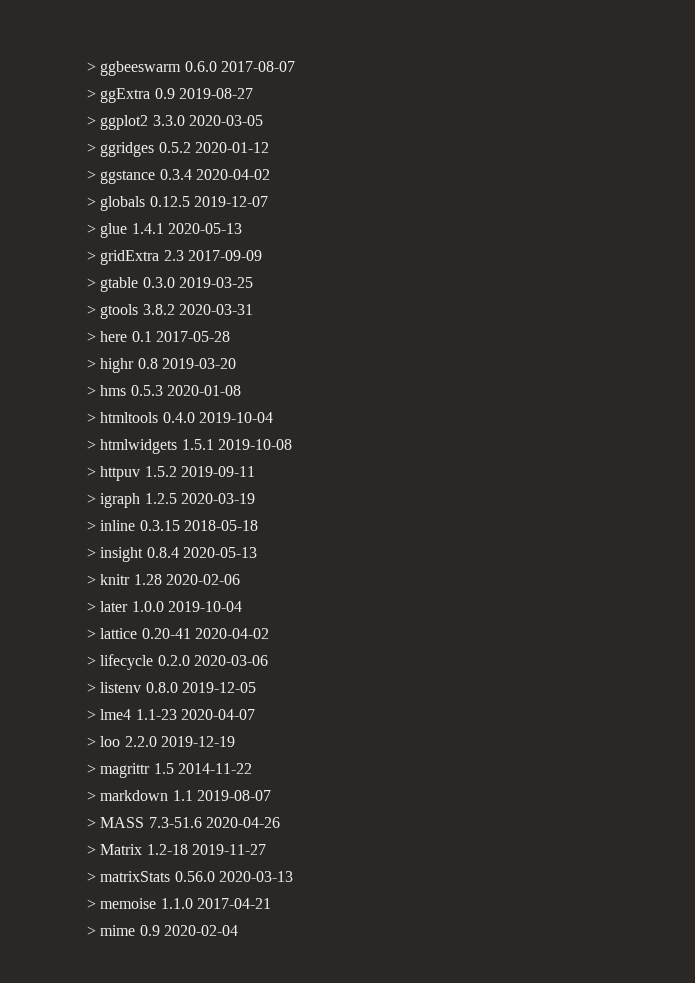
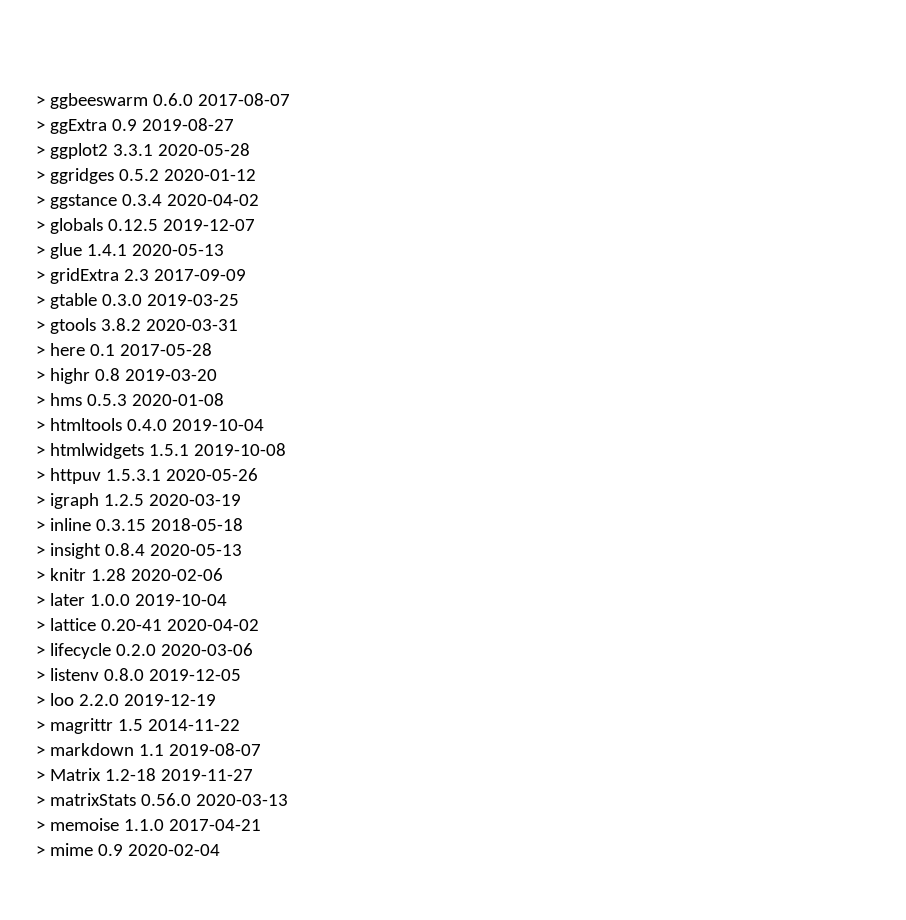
[152,115,263,126] 3.3.0 2020-03-05 -> [112,143,250,156] 3.3.1 2020-05-28
[144,466,255,477] 1.5.2 2019-09-11 -> [105,468,258,481] 1.5.3.1 2020-05-26
[87,709,255,720] // > lme4 1.1-23 2020-04-07 -> (241, 675) none
[87,817,280,828] // > MASS 7.3-51.6 2020-04-26 -> (261, 749) none

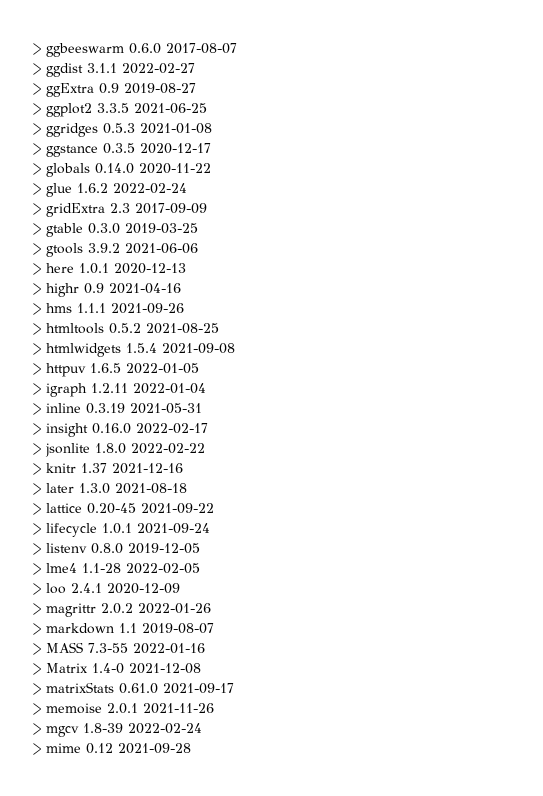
(290, 99) none -> [33,63,195,77] // > ggdist 3.1.1 2022-02-27
[112,143,250,156] 3.3.1 2020-05-28 -> [97,103,207,114] 3.3.5 2021-06-25
[118,169,256,181] 0.5.2 2020-01-12 -> [103,123,212,134] 0.5.3 2021-01-08
[121,194,259,206] 0.3.4 2020-04-02 -> [103,143,211,154] 0.3.5 2020-12-17
[107,219,255,231] 0.12.5 2019-12-07 -> [95,163,211,174] 0.14.0 2020-11-22
[86,244,224,256] 1.4.1 2020-05-13 -> [77,183,187,194] 1.6.2 2022-02-24
[100,318,238,331] 3.8.2 2020-03-31 -> [88,243,198,254] 3.9.2 2021-06-06
[89,343,212,356] 0.1 2017-05-28 -> [79,263,186,274] 1.0.1 2020-12-13
[94,368,217,381] 0.8 2019-03-20 -> [84,283,181,294] 0.9 2021-04-16
[86,393,224,406] 0.5.3 2020-01-08 -> [77,303,184,314] 1.1.1 2021-09-26
[126,419,264,431] 0.4.0 2019-10-04 -> [109,323,219,334] 0.5.2 2021-08-25
[148,443,286,456] 1.5.1 2019-10-08 -> [126,343,235,354] 1.5.4 2021-09-08
[105,468,258,481] 1.5.3.1 2020-05-26 -> [90,363,199,374] 1.6.5 2022-01-05
[103,494,241,506] 1.2.5 2020-03-19 -> [91,383,206,394] 1.2.11 2022-01-04
[95,518,243,531] 0.3.15 2018-05-18 -> [86,403,202,414] 0.3.19 2021-05-31
[104,543,242,556] 0.8.4 2020-05-13 -> [92,423,208,434] [33,443,205,457] 0.16.0 2022-02-17 // > jsonlite 1.8.0 2022-02-22
[90,568,223,581] 1.28 2020-02-06 -> [81,463,183,474] 1.37 2021-12-16
[89,594,227,606] 1.0.0 2019-10-04 -> [79,483,187,494] 1.3.0 2021-08-18
[100,619,259,631] 0.20-41 2020-04-02 -> [87,503,214,514] 0.20-45 2021-09-22
[115,643,253,656] 0.2.0 2020-03-06 -> [102,523,210,534] 1.0.1 2021-09-24
(241, 675) none -> [33,563,200,575] // > lme4 1.1-28 2022-02-05
[78,694,216,706] 2.2.0 2019-12-19 -> [71,583,180,594] 2.4.1 2020-12-09
[117,719,240,731] 1.5 2014-11-22 -> [101,603,211,614] 2.0.2 2022-01-26
(261, 749) none -> [33,642,205,655] // > MASS 7.3-55 2022-01-16
[104,768,253,781] 1.2-18 2019-11-27 -> [92,663,201,674] 1.4-0 2021-12-08
[140,793,288,806] 0.56.0 2020-03-13 -> [119,683,234,694] 0.61.0 2021-09-17
[123,819,261,831] 1.1.0 2017-04-21 -> [107,703,214,714] [33,723,202,737] 2.0.1 2021-11-26 // > mgcv 1.8-39 2022-02-24
[97,844,220,856] 0.9 2020-02-04 -> [86,743,191,754] 0.12 2021-09-28

